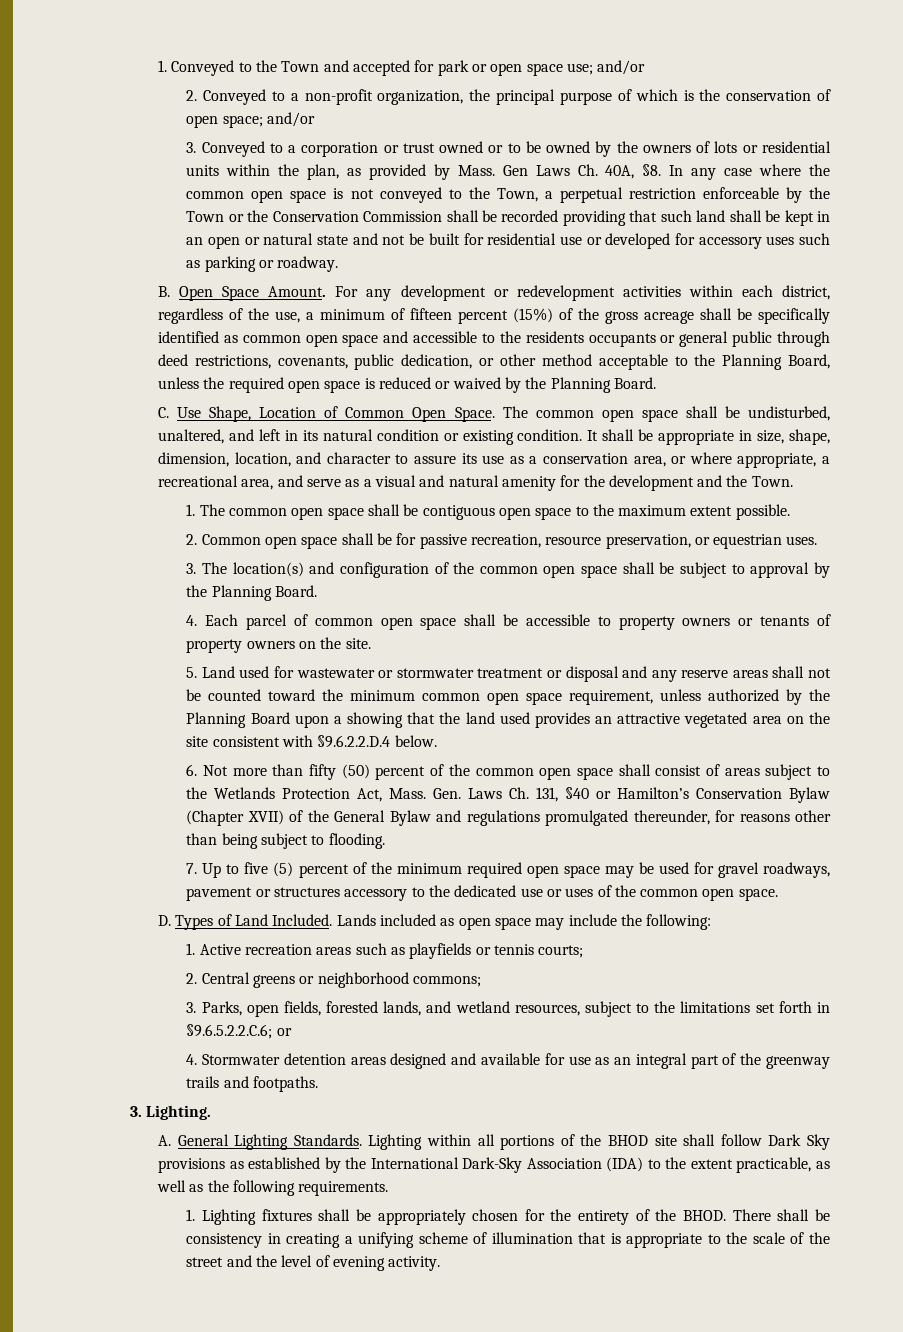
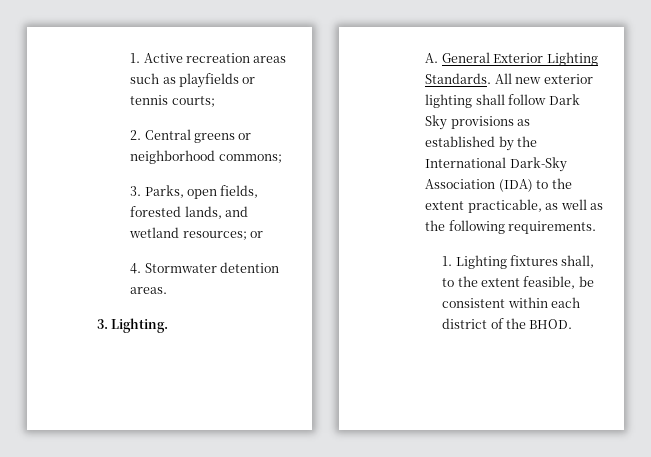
[157,60,646,76] [186,89,831,105] [186,112,315,128] [186,141,831,157] [186,164,830,180] [186,187,830,203] [186,210,830,226] [186,233,830,249] [186,256,339,272] [157,285,830,301] [157,308,830,324] [157,331,830,347] [157,354,830,370] [157,377,656,393] [157,406,830,422] [157,429,830,445] [157,452,831,468] [157,475,793,491] [186,504,790,520] [186,533,818,549] [186,562,831,578] [186,585,317,601] [186,614,831,630] [186,637,371,653] [186,666,831,682] [186,689,830,705] [186,712,830,728] [186,735,437,748] [186,764,830,780] [186,787,830,803] [186,810,831,826] [186,833,385,849] [186,862,830,878] [186,885,778,901] [157,914,712,930] [186,943,196,955] 1. Conveyed to the Town and accepted for park or open space use; and/or // 2. Conveyed to a non-profit organization, the principal purpose of which is the conservation of open space; and/or // 3. Conveyed to a corporation or trust owned or to be owned by the owners of lots or residential units within the plan, as provided by Mass. Gen Laws Ch. 40A, §8. In any case where the common open space is not conveyed to the Town, a perpetual restriction enforceable by the Town or the Conservation Commission shall be recorded providing that such land shall be kept in an open or natural state and not be built for residential use or developed for accessory uses such as parking or roadway. // B. Open Space Amount. For any development or redevelopment activities within each district, regardless of the use, a minimum of fifteen percent (15%) of the gross acreage shall be specifically identified as common open space and accessible to the residents occupants or general public through deed restrictions, covenants, public dedication, or other method acceptable to the Planning Board, unless the required open space is reduced or waived by the Planning Board. // C. Use Shape, Location of Common Open Space. The common open space shall be undisturbed, unaltered, and left in its natural condition or existing condition. It shall be appropriate in size, shape, dimension, location, and character to assure its use as a conservation area, or where appropriate, a recreational area, and serve as a visual and natural amenity for the development and the Town. // 1. The common open space shall be contiguous open space to the maximum extent possible. // 2. Common open space shall be for passive recreation, resource preservation, or equestrian uses. // 3. The location(s) and configuration of the common open space shall be subject to approval by the Planning Board. // 4. Each parcel of common open space shall be accessible to property owners or tenants of property owners on the site. // 5. Land used for wastewater or stormwater treatment or disposal and any reserve areas shall not be counted toward the minimum common open space requirement, unless authorized by the Planning Board upon a showing that the land used provides an attractive vegetated area on the site consistent with §9.6.2.2.D.4 below. // 6. Not more than fifty (50) percent of the common open space shall consist of areas subject to the Wetlands Protection Act, Mass. Gen. Laws Ch. 131, §40 or Hamilton’s Conservation Bylaw (Chapter XVII) of the General Bylaw and regulations promulgated thereunder, for reasons other than being subject to flooding. // 7. Up to five (5) percent of the minimum required open space may be used for gravel roadways, pavement or structures accessory to the dedicated use or uses of the common open space. // D. Types of Land Included. Lands included as open space may include the following: // 1. -> [130,53,141,63] 1.
[514,1001,830,1017] [186,1024,292,1039] [186,1053,831,1069] [186,1076,318,1092] resources, subject to the limitations set forth in §9.6.5.2.2.C.6; or // 4. Stormwater detention areas designed and available for use as an integral part of the greenway trails and footpaths. -> [182,231,263,240] [130,262,279,274] [130,287,168,294] resources; or // 4. Stormwater detention areas.
(229, 1140) none -> [493,53,544,63] Exterior
[368,1134,677,1150] Lighting within all portions of the BHOD site -> [494,73,593,84] [425,94,473,108] All new exterior lighting
[318,1209,831,1225] [186,1232,831,1248] [186,1255,441,1271] shall be appropriately chosen for the entirety of the BHOD. There shall be consistency in creating a unifying scheme of illumination that is appropriate to the scale of the street and the level of evening activity. -> [561,255,595,268] [442,276,594,289] [442,297,580,308] [442,318,573,329] shall, to the extent feasible, be consistent within each district of the BHOD.

